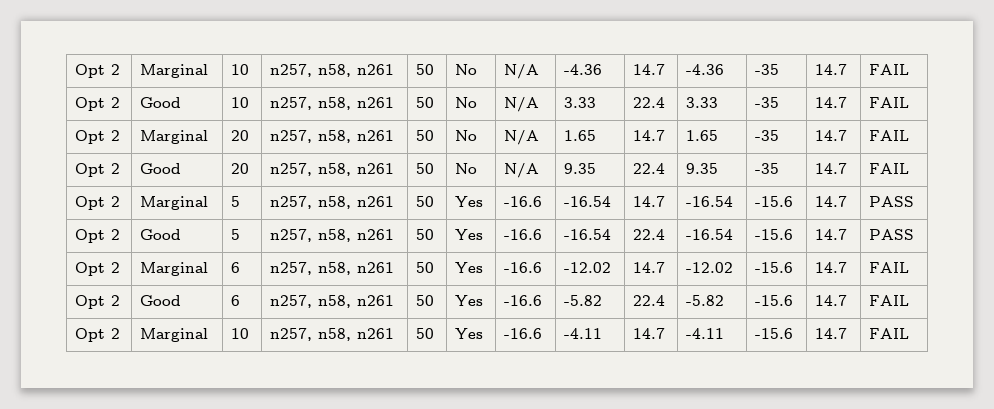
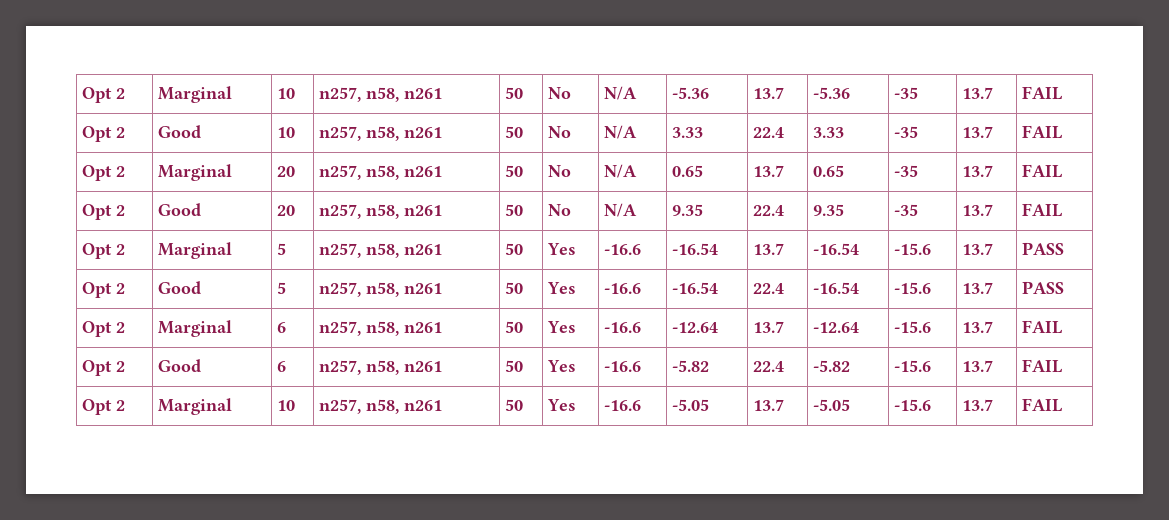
[564,64,603,75] [633,64,666,75] [686,64,725,75] [755,64,780,75] [815,64,848,75] -4.36 | 14.7 | -4.36 | -35 | 14.7 -> [672,87,710,99] [753,87,785,99] [813,87,851,99] [894,87,919,99] [962,87,994,99] -5.36 | 13.7 | -5.36 | -35 | 13.7
[815,97,848,108] 14.7 -> [962,126,994,138] 13.7
[564,130,597,141] [633,130,666,141] [686,130,719,141] [755,130,780,141] [815,130,848,141] 1.65 | 14.7 | 1.65 | -35 | 14.7 -> [672,165,704,177] [753,165,785,177] [813,165,845,177] [894,165,919,177] [962,165,994,177] 0.65 | 13.7 | 0.65 | -35 | 13.7
[815,163,848,174] 14.7 -> [962,204,994,216] 13.7
[633,196,666,207] [686,196,734,207] [755,196,794,207] [815,196,848,207] 14.7 | -16.54 | -15.6 | 14.7 -> [753,243,785,255] [813,243,860,255] [894,243,932,255] [962,243,994,255] 13.7 | -16.54 | -15.6 | 13.7
[815,229,848,240] 14.7 -> [962,282,994,294] 13.7
[564,262,612,273] [633,262,666,273] [686,262,734,273] [755,262,794,273] [815,262,848,273] -12.02 | 14.7 | -12.02 | -15.6 | 14.7 -> [672,322,719,333] [753,321,785,333] [813,322,860,333] [894,321,932,333] [962,321,994,333] -12.64 | 13.7 | -12.64 | -15.6 | 13.7
[815,295,848,306] 14.7 -> [962,360,994,372] 13.7
[564,328,603,339] [633,328,666,339] [686,328,725,339] [755,328,794,339] [815,328,848,339] -4.11 | 14.7 | -4.11 | -15.6 | 14.7 -> [672,399,710,411] [753,399,785,411] [813,399,851,411] [894,399,932,411] [962,399,994,411] -5.05 | 13.7 | -5.05 | -15.6 | 13.7

